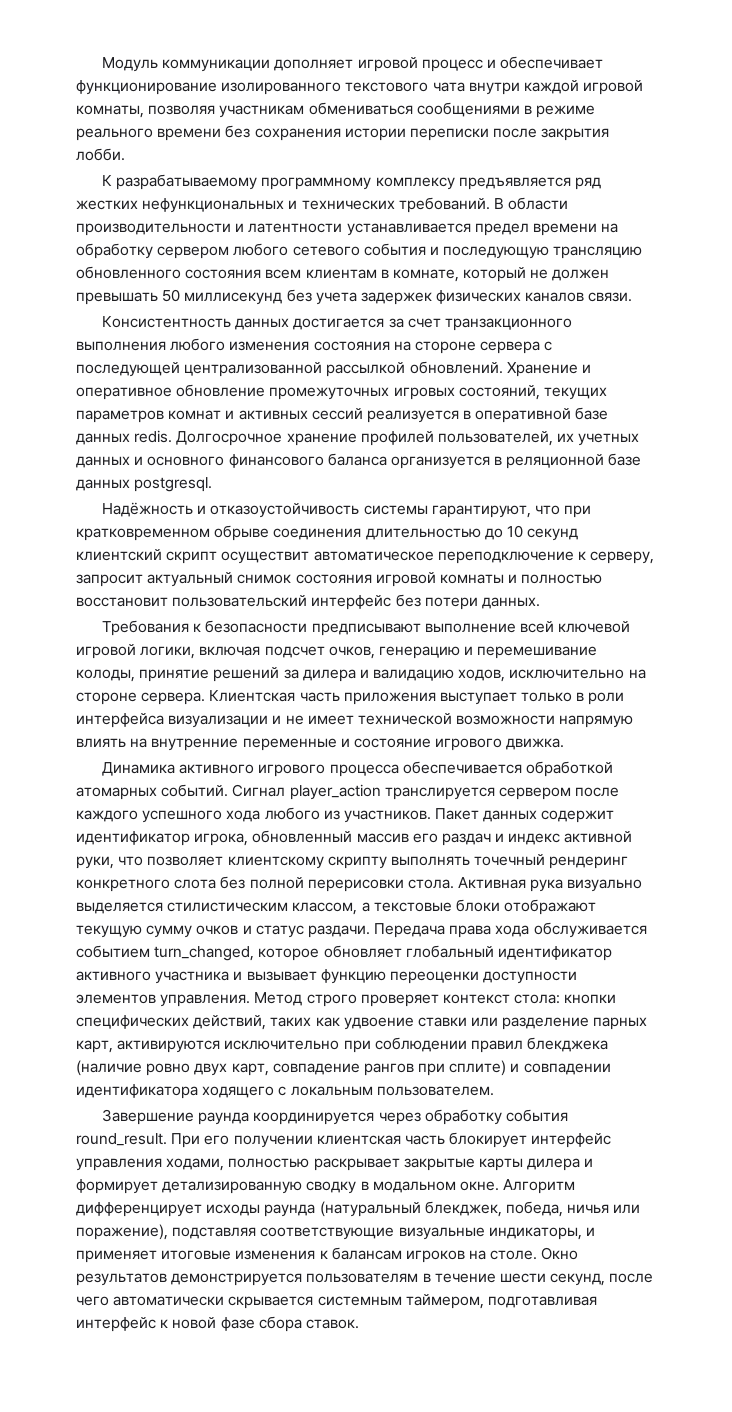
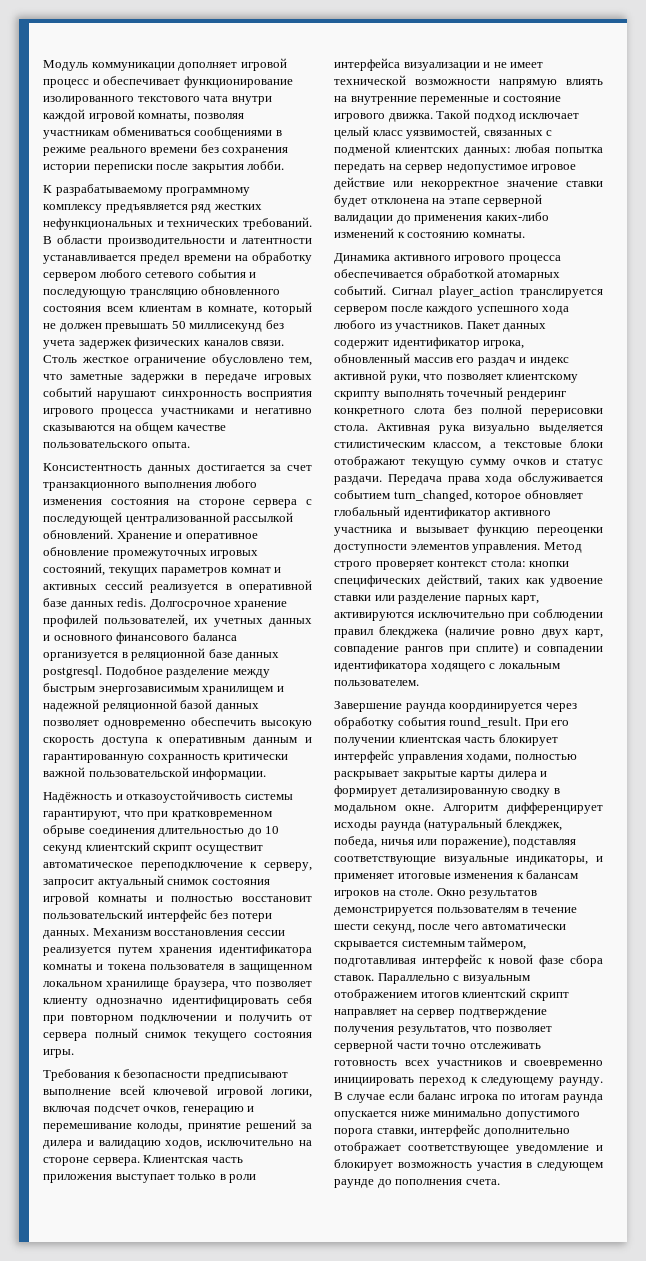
(633, 297) none -> [43,354,312,366] [43,374,312,383] [43,387,312,400] [43,408,312,417] [43,422,226,434] [43,442,190,448] Столь жесткое ограничение обусловлено тем, что заметные задержки в передаче игровых событий нарушают синхронность восприятия игрового процесса участниками и негативно сказываются на общем качестве пользовательского опыта.
(213, 484) none -> [105,666,270,678] [43,683,284,695] [43,699,259,712] [43,717,312,729] [43,737,312,746] [43,754,289,763] [43,767,267,780] Подобное разделение между быстрым энергозависимым хранилищем и надежной реляционной базой данных позволяет одновременно обеспечить высокую скорость доступа к оперативным данным и гарантированную сохранность критически важной пользовательской информации.
(540, 603) none -> [92,928,285,936] [43,944,312,956] [43,964,312,973] [43,978,312,990] [43,995,312,1007] [43,1015,312,1024] [43,1028,312,1041] [43,1049,74,1058] Механизм восстановления сессии реализуется путем хранения идентификатора комнаты и токена пользователя в защищенном локальном хранилище браузера, что позволяет клиенту однозначно идентифицировать себя при повторном подключении и получить от сервера полный снимок текущего состояния игры.
(565, 744) none -> [436,109,580,122] [334,126,553,139] [334,143,603,156] [334,164,577,173] [334,177,603,190] [334,194,543,207] [334,212,549,224] [334,228,525,238] Такой подход исключает целый класс уязвимостей, связанных с подменой клиентских данных: любая попытка передать на сервер недопустимое игровое действие или некорректное значение ставки будет отклонена на этапе серверной валидации до применения каких-либо изменений к состоянию комнаты.
(359, 1324) none -> [377,973,530,984] [334,988,569,1001] [334,1009,547,1018] [334,1026,552,1035] [334,1039,541,1052] [334,1060,603,1069] [334,1077,603,1086] [334,1091,603,1103] [334,1111,580,1120] [334,1124,570,1137] [334,1142,603,1154] [334,1159,603,1171] [334,1179,500,1188] Параллельно с визуальным отображением итогов клиентский скрипт направляет на сервер подтверждение получения результатов, что позволяет серверной части точно отслеживать готовность всех участников и своевременно инициировать переход к следующему раунду. В случае если баланс игрока по итогам раунда опускается ниже минимально допустимого порога ставки, интерфейс дополнительно отображает соответствующее уведомление и блокирует возможность участия в следующем раунде до пополнения счета.

